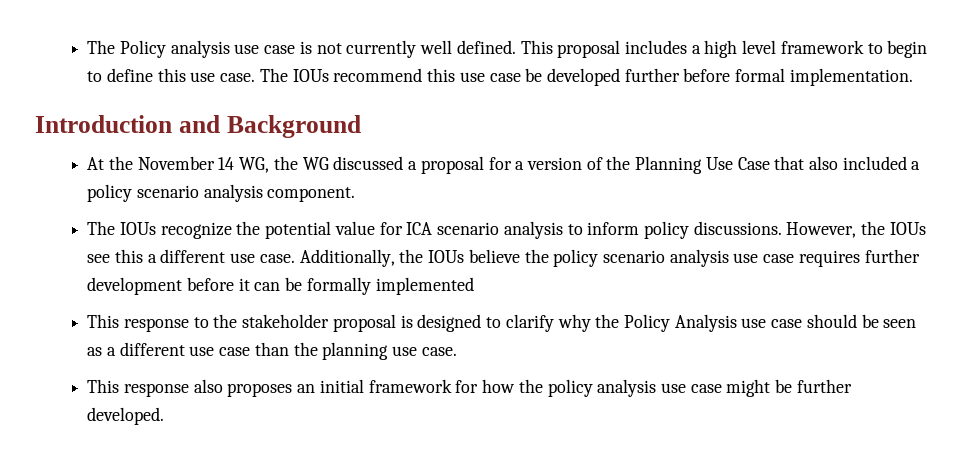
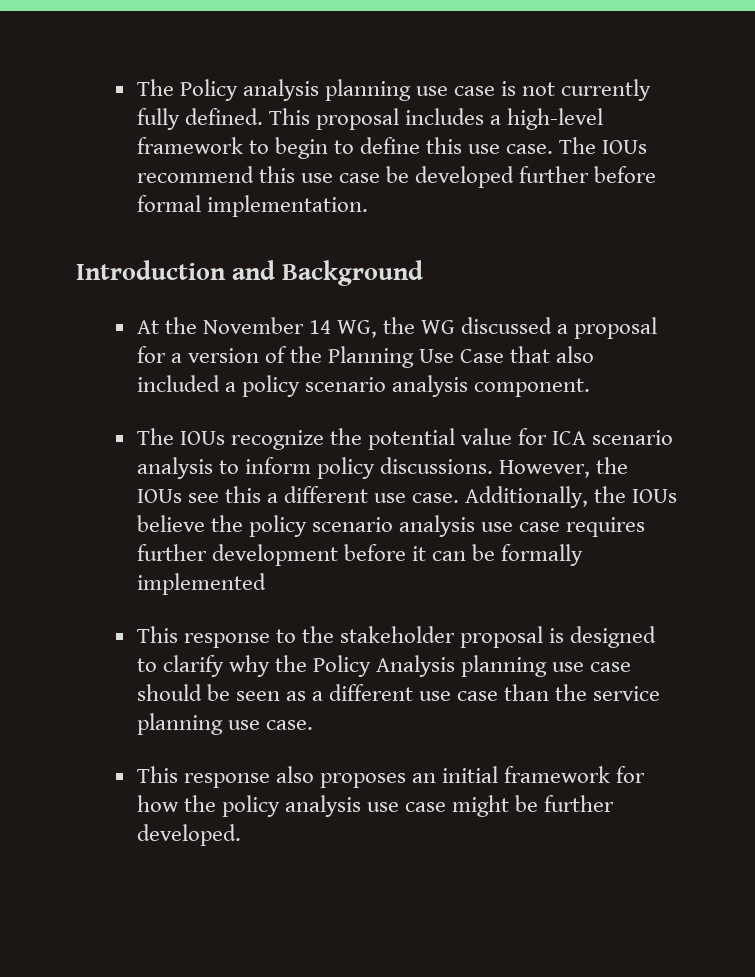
(230, 49) none -> [324,79,411,101] planning
[420,40,453,54] well -> [136,108,180,130] fully
[704,40,777,58] high level -> [507,108,604,130] high-level
(737, 323) none -> [461,655,548,677] planning
(318, 349) none -> [593,686,661,701] service

